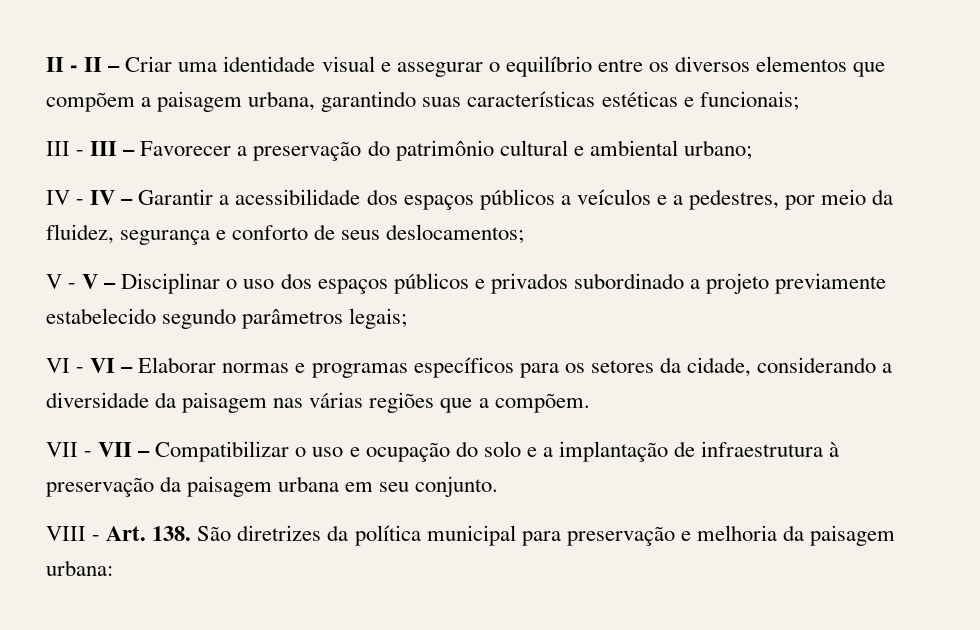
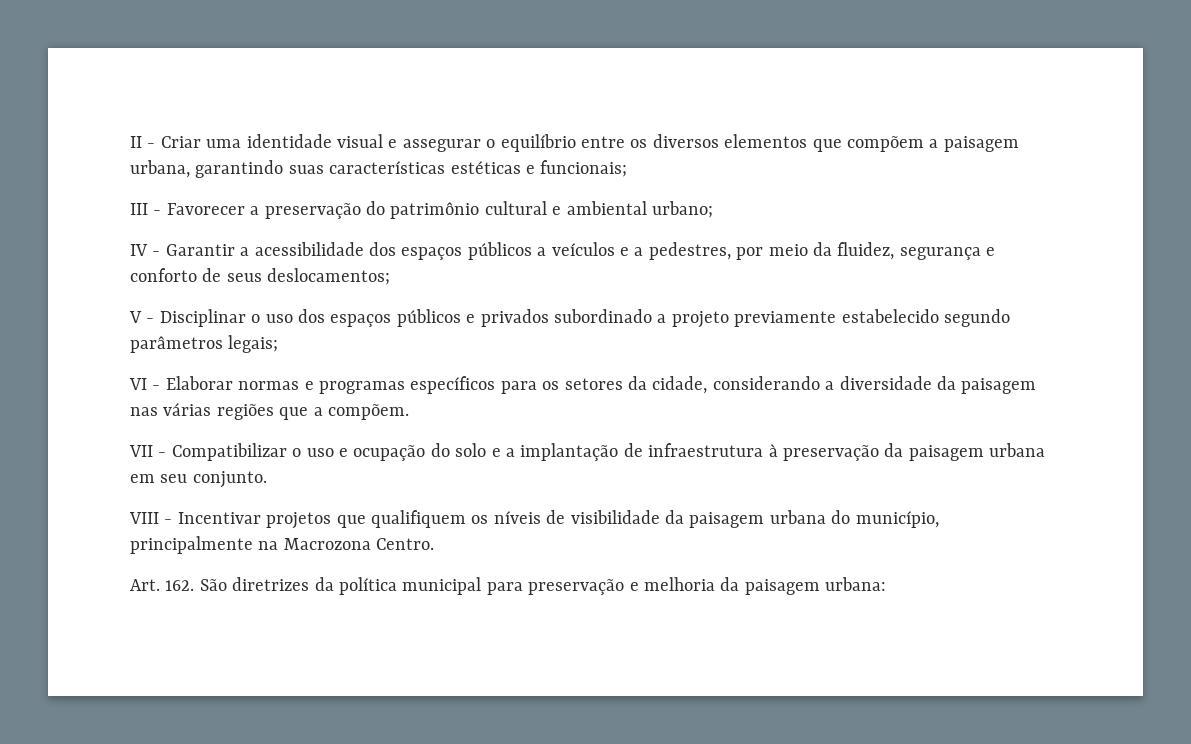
[46,57,121,72] II - II – -> [130,136,156,148] II -
[90,141,136,156] III – -> (162, 212) none
[90,190,134,205] IV – -> (161, 253) none
[82,274,117,289] V – -> (155, 320) none
[90,358,134,373] VI – -> (161, 387) none
[98,442,151,457] VII – -> (167, 454) none
[106,526,192,541] Art. 138. -> [177,510,939,529] [130,536,435,554] [130,579,195,591] Incentivar projetos que qualifiquem os níveis de visibilidade da paisagem urbana do município, principalmente na Macrozona Centro. // Art. 162.

